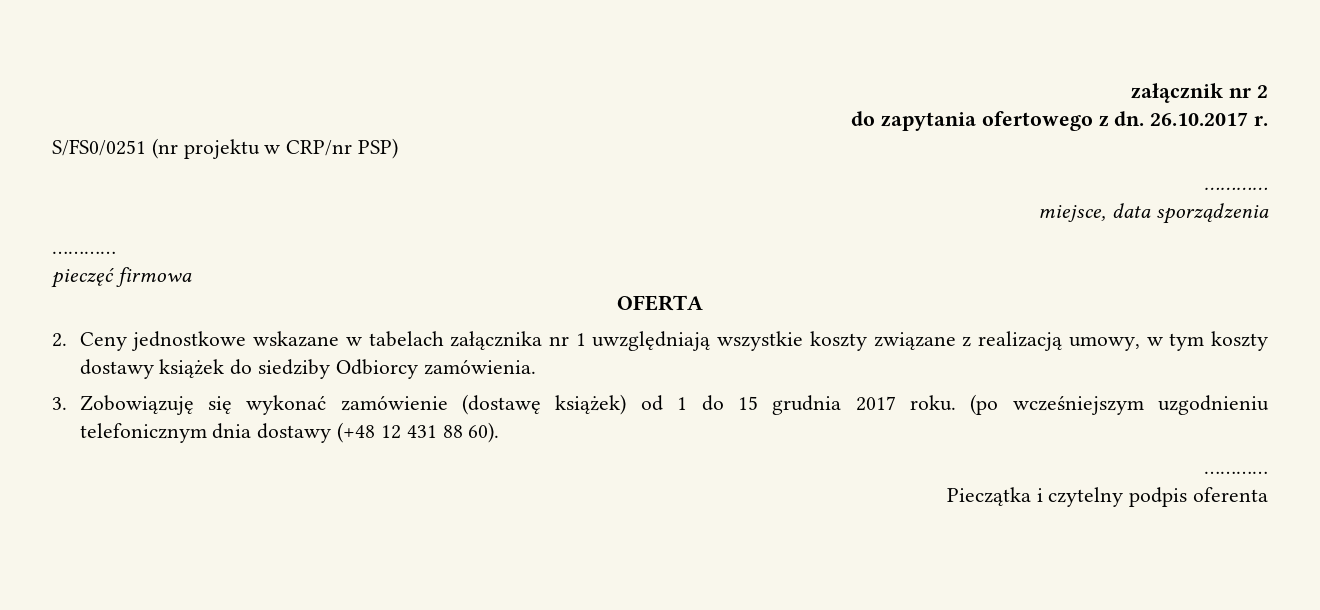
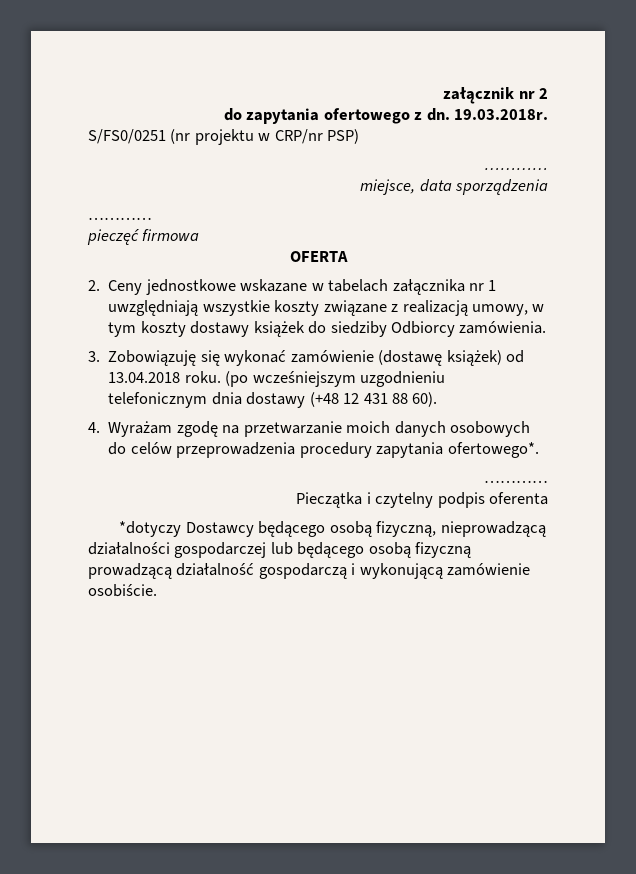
[1150,112,1268,126] 26.10.2017 r. -> [454,109,548,120] 19.03.2018r.
[677,395,896,415] 1 do 15 grudnia 2017 -> [108,372,181,383] 13.04.2018
(500, 432) none -> [88,421,530,437] [108,442,539,458] // 4. Wyrażam zgodę na przetwarzanie moich danych osobowych do celów przeprowadzenia procedury zapytania ofertowego*.
(1268, 494) none -> [119,521,546,537] [88,542,472,558] [88,563,531,579] [88,584,157,597] // *dotyczy Dostawcy będącego osobą fizyczną, nieprowadzącą działalności gospodarczej lub będącego osobą fizyczną prowadzącą działalność gospodarczą i wykonującą zamówienie osobiście.

